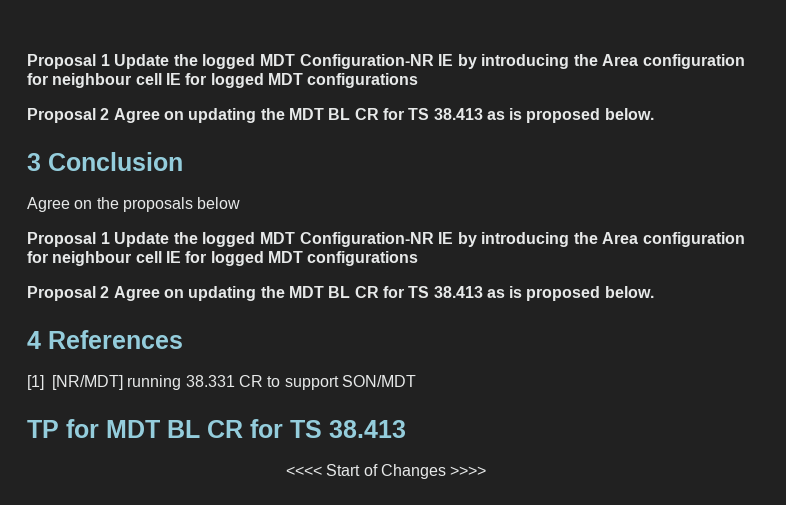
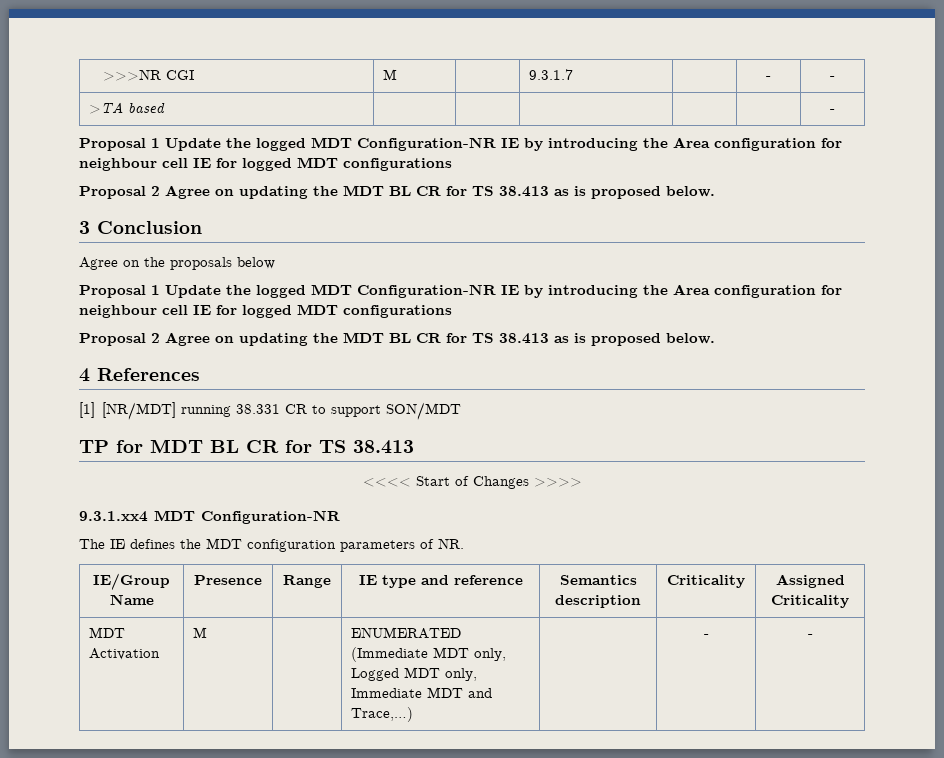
(27, 61) none -> [102,69,194,81] [382,69,397,80] [528,69,573,80] [766,76,771,80] [830,76,835,80] [88,102,165,114] [830,109,835,113] >>>NR CGI | M | | 9.3.1.7 | | - | - // >TA based | | | | | | - //
(487, 471) none -> [79,510,340,524] [79,538,464,552] [93,573,170,590] [109,594,154,605] [194,575,262,585] [283,575,331,588] [358,575,523,588] [559,575,637,585] [555,595,641,608] [667,575,745,588] [775,574,845,588] [771,595,849,608] [88,627,125,638] [88,648,160,660] [192,627,207,638] [350,627,461,639] [350,647,506,662] [350,667,477,681] [350,687,492,698] [350,707,413,722] [703,634,709,638] [807,634,813,638] // 9.3.1.xx4 MDT Configuration-NR // The IE defines the MDT configuration parameters of NR. // IE/Group Name | Presence | Range | IE type and reference | Semantics description | Criticality | Assigned Criticality // MDT Activation | M | | ENUMERATED (Immediate MDT only, Logged MDT only, Immediate MDT and Trace,…) | | - | -

